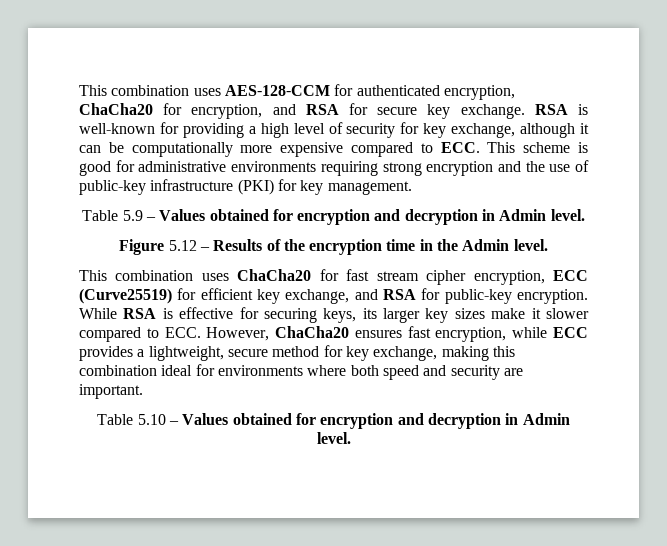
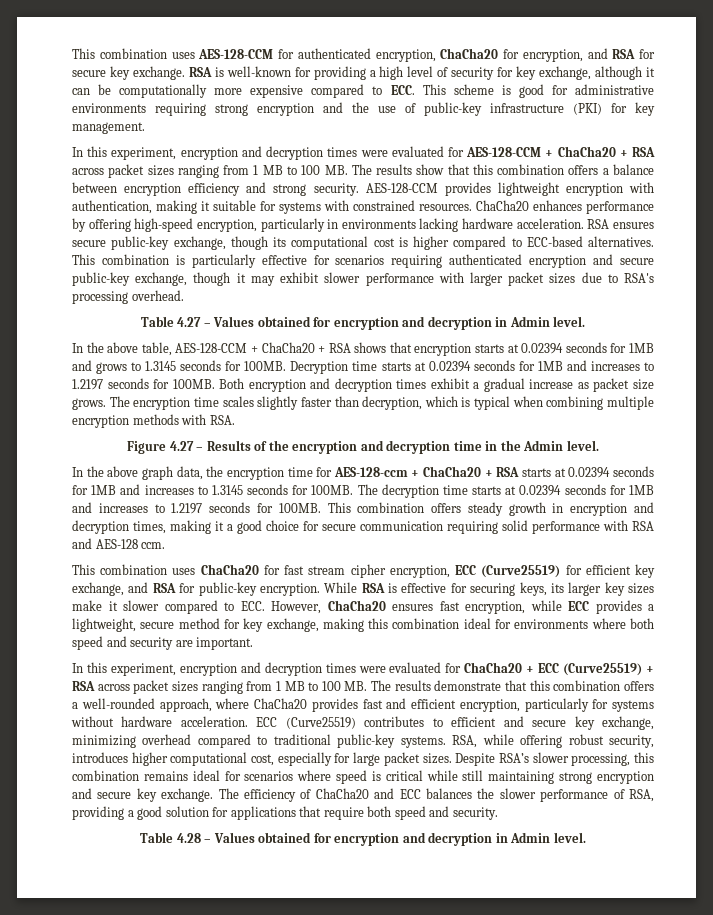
[82,210,143,221] // Table 5.9 -> [72,146,655,160] [72,164,654,178] [72,182,655,196] [72,200,654,214] [72,218,654,232] [72,236,654,250] [72,254,654,268] [72,272,654,286] [72,290,184,304] [140,316,202,327] // In this experiment, encryption and decryption times were evaluated for AES-128-CCM + ChaCha20 + RSA across packet sizes ranging from 1 MB to 100 MB. The results show that this combination offers a balance between encryption efficiency and strong security. AES-128-CCM provides lightweight encryption with authentication, making it suitable for systems with constrained resources. ChaCha20 enhances performance by offering high-speed encryption, particularly in environments lacking hardware acceleration. RSA ensures secure public-key exchange, though its computational cost is higher compared to ECC-based alternatives. This combination is particularly effective for scenarios requiring authenticated encryption and secure public-key exchange, though it may exhibit slower performance with larger packet sizes due to RSA's processing overhead. // Table 4.27
(585, 215) none -> [72,342,654,356] [72,360,654,374] [72,378,655,392] [72,396,655,410] [72,414,235,428] // In the above table, AES-128-CCM + ChaCha20 + RSA shows that encryption starts at 0.02394 seconds for 1MB and grows to 1.3145 seconds for 100MB. Decryption time starts at 0.02394 seconds for 1MB and increases to 1.2197 seconds for 100MB. Both encryption and decryption times exhibit a gradual increase as packet size grows. The encryption time scales slightly faster than decryption, which is typical when combining multiple encryption methods with RSA.
[168,240,197,251] 5.12 -> [169,441,194,451] 4.27
(383, 247) none -> [360,440,451,454] and decryption
(548, 245) none -> [72,466,654,480] [72,484,654,498] [72,502,654,516] [72,520,654,534] [72,538,166,549] // In the above graph data, the encryption time for AES-128-ccm + ChaCha20 + RSA starts at 0.02394 seconds for 1MB and increases to 1.3145 seconds for 100MB. The decryption time starts at 0.02394 seconds for 1MB and increases to 1.2197 seconds for 100MB. This combination offers steady growth in encryption and decryption times, making it a good choice for secure communication requiring solid performance with RSA and AES-128 ccm.
[97,414,166,425] // Table 5.10 -> [72,662,655,676] [72,680,654,694] [72,698,654,712] [71,716,654,730] [72,734,654,748] [72,752,654,766] [72,770,654,784] [72,788,654,802] [72,806,498,820] [140,832,201,843] // In this experiment, encryption and decryption times were evaluated for ChaCha20 + ECC (Curve25519) + RSA across packet sizes ranging from 1 MB to 100 MB. The results demonstrate that this combination offers a well-rounded approach, where ChaCha20 provides fast and efficient encryption, particularly for systems without hardware acceleration. ECC (Curve25519) contributes to efficient and secure key exchange, minimizing overhead compared to traditional public-key systems. RSA, while offering robust security, introduces higher computational cost, especially for large packet sizes. Despite RSA’s slower processing, this combination remains ideal for scenarios where speed is critical while still maintaining strong encryption and secure key exchange. The efficiency of ChaCha20 and ECC balances the slower performance of RSA, providing a good solution for applications that require both speed and security. // Table 4.28

